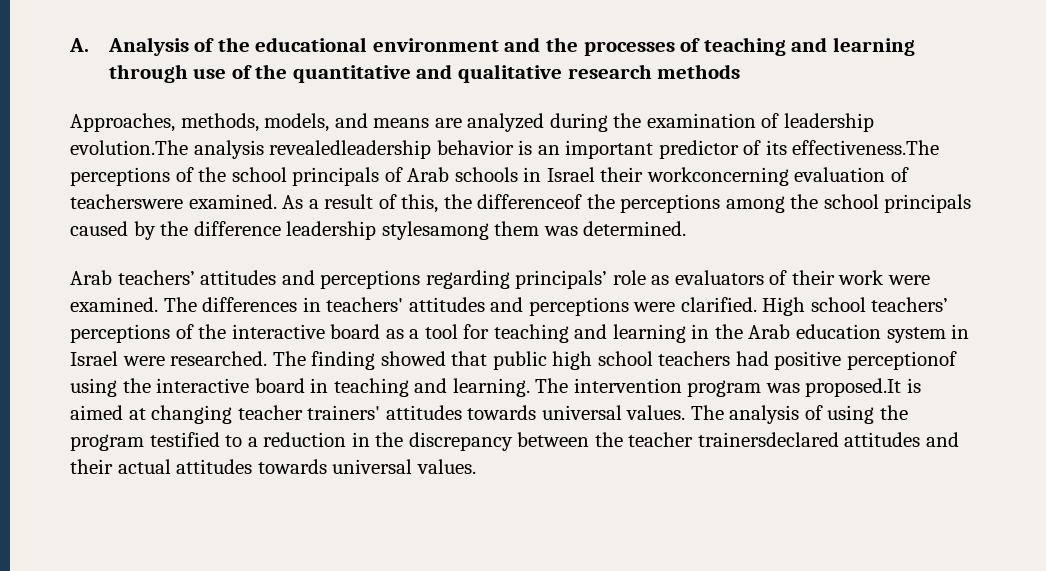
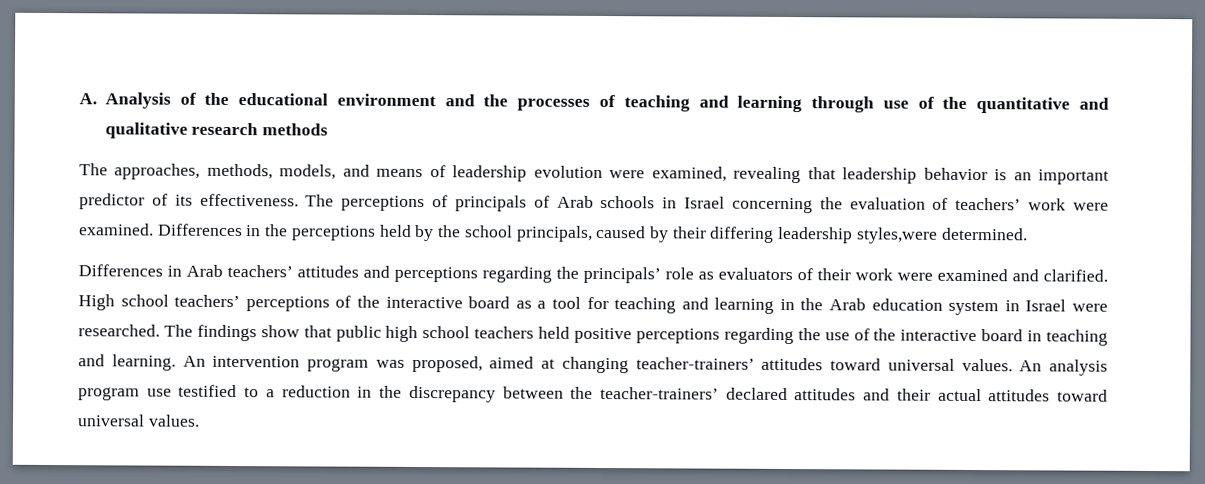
[70,113,175,132] Approaches, -> [79,163,201,180] The approaches,
[434,113,874,132] [70,140,432,159] are analyzed during the examination of leadership evolution.The analysis revealedleadership -> [429,165,918,184] of leadership evolution were examined, revealing that leadership
[792,140,940,155] [70,167,287,186] effectiveness.The perceptions of the school -> [199,193,449,212] effectiveness. The perceptions of
[600,167,909,186] [70,194,972,213] their workconcerning evaluation of teacherswere examined. As a result of this, the differenceof the perceptions among the school principals -> [731,197,1110,214] [79,223,593,242] concerning the evaluation of teachers’ work were examined. Differences in the perceptions held by the school principals,
[160,221,578,240] the difference leadership stylesamong them was -> [672,226,938,244] their differing leadership styles,were
(687, 228) none -> [78,264,182,277] Differences in
(510, 279) none -> [556,266,579,279] the
[70,297,676,316] examined. The differences in teachers' attitudes and perceptions were -> [937,268,1039,282] examined and
[311,351,446,370] finding showed -> [196,324,300,342] findings show
[735,351,957,370] [70,378,117,397] had positive perceptionof using -> [538,326,870,345] held positive perceptions regarding the use of
[535,378,569,393] The -> [182,355,206,367] An
[805,378,921,397] proposed.It is -> [411,355,483,373] proposed,
[237,405,908,424] [70,434,144,451] teacher trainers' attitudes towards universal values. The analysis of using the program -> [635,357,1108,376] [78,387,172,401] teacher-trainers’ attitudes toward universal values. An analysis program use
[628,432,839,447] teacher trainersdeclared -> [599,386,788,401] teacher-trainers’ declared
[257,459,327,474] towards -> [1056,389,1108,402] toward

